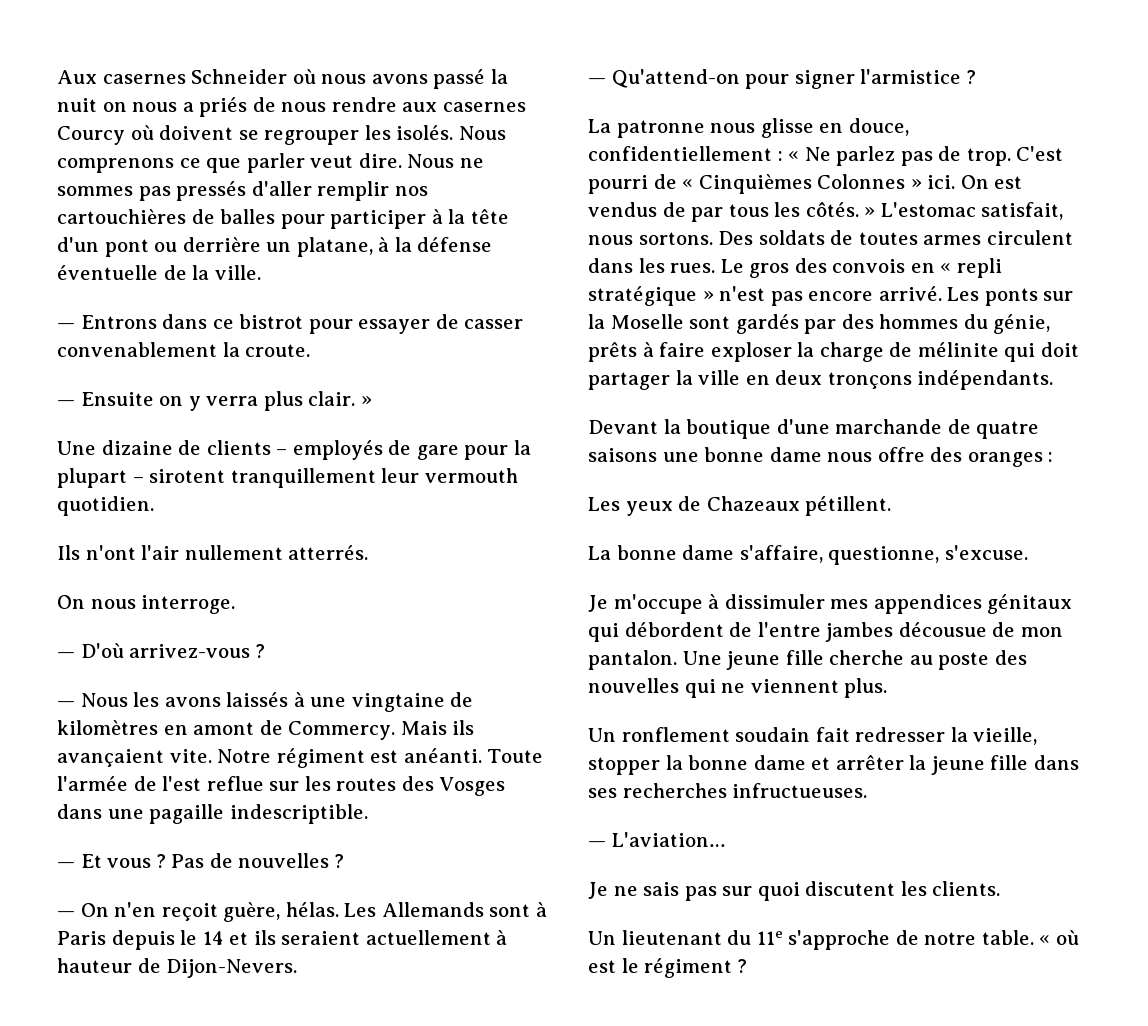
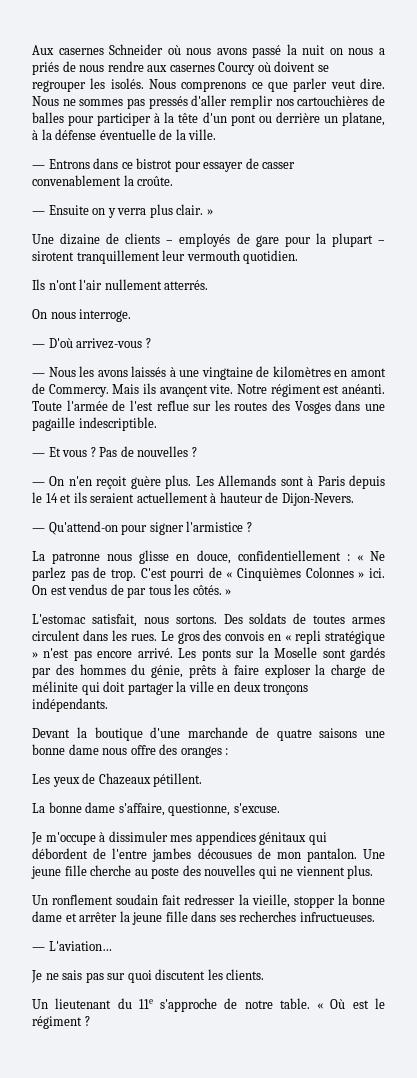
[245,344,311,357] croute. -> [137,176,174,186] croûte.
[57,749,164,767] avançaient -> [159,385,208,397] avançent
[223,902,339,922] guère, hélas. -> [130,475,192,489] guère plus.
(876, 212) none -> (232, 592) //
[898,622,987,637] décousue -> [197,848,252,859] décousues
[1055,930,1079,945] où -> [330,999,346,1009] Où

